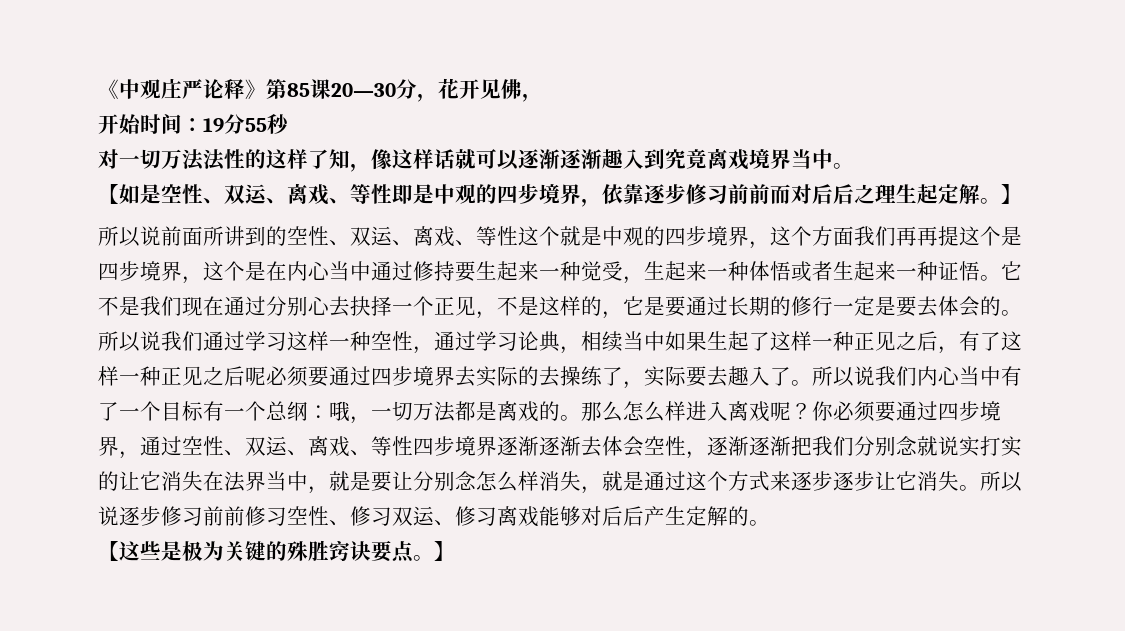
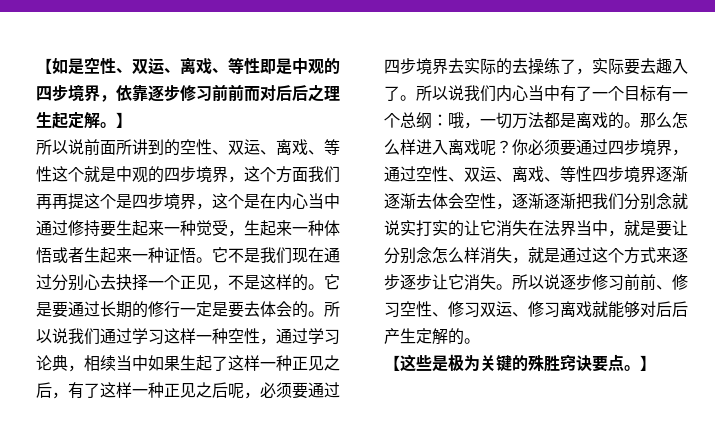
[98,78,543,102] [98,114,289,134] [98,148,854,172] 《中观庄严论释》第85课20—30分，花开见佛， // 开始时间：19分55秒 // 对一切万法法性的这样了知，像这样话就可以逐渐逐渐趣入到究竟离戏境界当中。 // -> (36, 66) none
[602,311,623,319] ， -> [308,284,324,290] 。
(266, 376) none -> [244,392,260,399] ，
(245, 516) none -> [656,285,672,290] 、
(539, 516) none -> [592,301,608,317] 就

